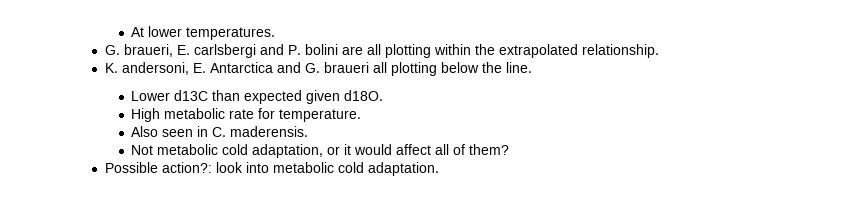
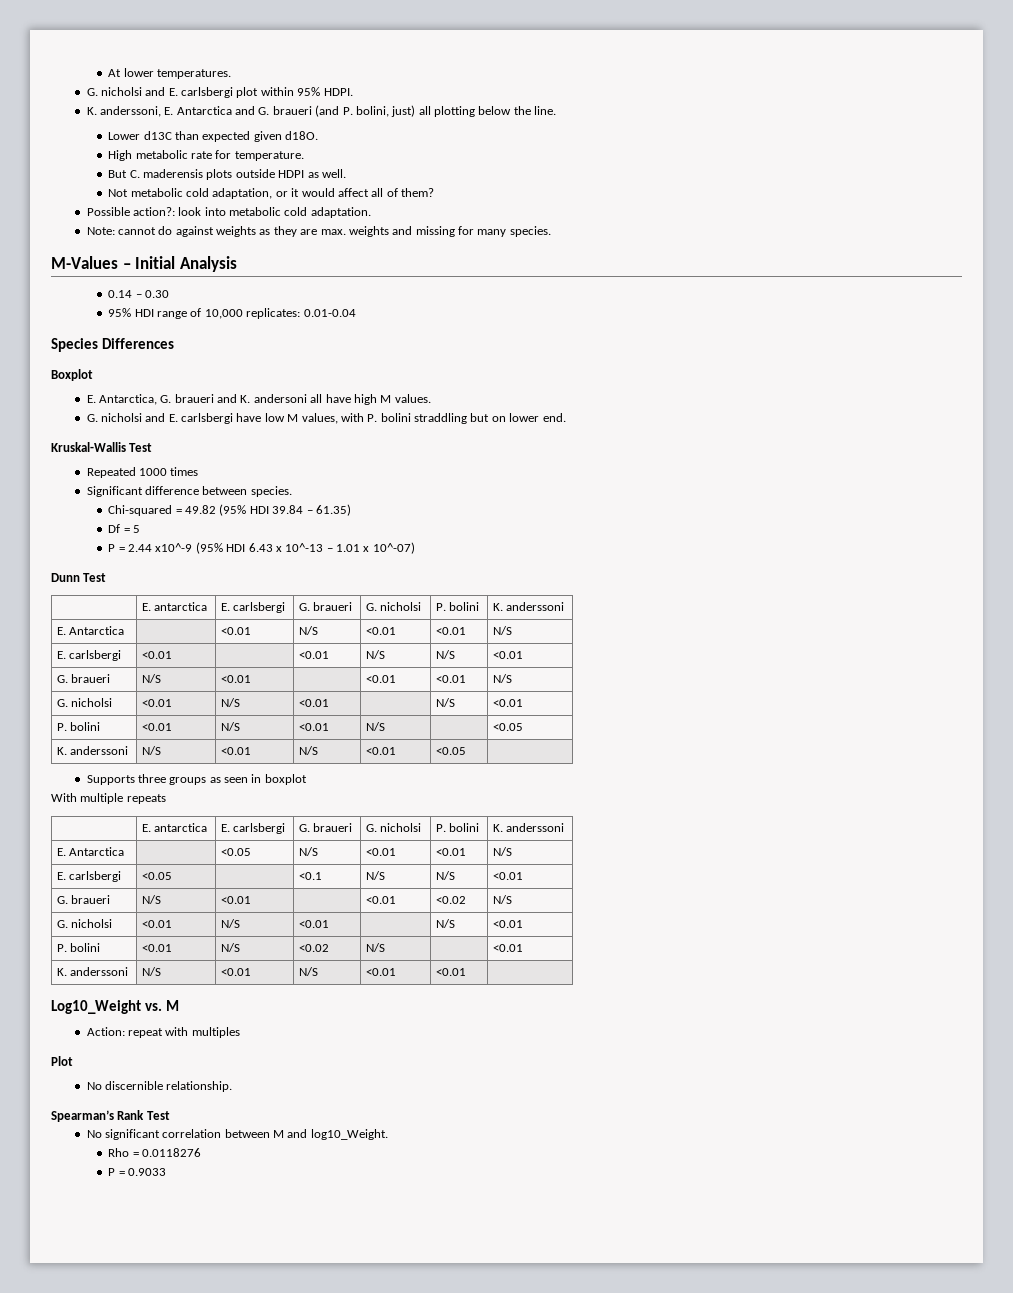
[123,44,659,58] [104,62,189,75] braueri, E. carlsbergi and P. bolini are all plotting within the extrapolated relationship. // K. andersoni, -> [100,87,353,98] [86,106,161,117] nicholsi and E. carlsbergi plot within 95% HDPI. // K. anderssoni,
(369, 67) none -> [315,105,416,117] (and P. bolini, just)
[131,126,309,137] Also seen in C. maderensis. -> [108,169,346,180] But C. maderensis plots outside HDPI as well.
(439, 169) none -> [86,226,551,237] [51,256,237,272] [108,290,170,298] [108,308,356,319] [51,338,174,352] [51,369,93,381] [86,394,431,405] [86,413,566,424] [51,442,153,452] [86,467,199,478] [86,486,292,497] [108,504,351,516] [108,524,141,533] [108,542,415,554] [51,573,107,582] [141,602,208,611] [220,602,286,613] [298,602,353,611] [365,602,422,611] [435,602,480,611] [492,602,565,611] [56,626,125,635] [220,627,251,635] [298,626,318,635] [365,627,396,635] [435,627,466,635] [492,626,512,635] [56,650,122,661] [141,651,172,659] [298,651,329,659] [365,650,385,659] [435,650,455,659] [492,651,523,659] [56,674,111,683] [141,674,161,683] [220,675,251,683] [365,675,396,683] [435,675,466,683] [492,674,512,683] [56,698,113,707] [141,699,172,707] [220,698,240,707] [298,699,329,707] [435,698,455,707] [492,699,523,707] [56,722,101,731] [141,723,172,731] [220,722,240,731] [298,723,329,731] [365,722,385,731] [492,723,523,731] [56,746,129,755] [141,746,161,755] [220,747,251,755] [298,746,318,755] [365,747,396,755] [435,747,466,755] [86,774,307,785] [51,793,166,804] [141,823,208,832] [220,823,286,834] [298,823,353,832] [365,823,422,832] [435,823,480,832] [492,823,565,832] [56,847,125,856] [220,848,251,856] [298,847,318,856] [365,848,396,856] [435,848,466,856] [492,847,512,856] [56,871,122,882] [141,872,172,880] [298,872,322,880] [365,871,385,880] [435,871,455,880] [492,872,523,880] [56,895,111,904] [141,895,161,904] [220,896,251,904] [365,896,396,904] [435,896,466,904] [492,895,512,904] [56,919,113,928] [141,920,172,928] [220,919,240,928] [298,920,329,928] [435,919,455,928] [492,920,523,928] [56,943,101,952] [141,944,172,952] [220,943,240,952] [298,944,329,952] [365,943,385,952] [492,944,523,952] [56,967,129,976] [141,967,161,976] [220,968,251,976] [298,967,318,976] [365,968,396,976] [435,968,466,976] [51,1000,179,1014] [86,1027,240,1038] [51,1056,73,1066] [86,1081,233,1092] [51,1110,170,1122] [86,1129,388,1140] [108,1148,202,1157] [108,1168,167,1176] // Note: cannot do against weights as they are max. weights and missing for many species. // M-Values – Initial Analysis // 0.14 – 0.30 // 95% HDI range of 10,000 replicates: 0.01-0.04 // Species Differences // Boxplot // E. Antarctica, G. braueri and K. andersoni all have high M values. // G. nicholsi and E. carlsbergi have low M values, with P. bolini straddling but on lower end. // Kruskal-Wallis Test // Repeated 1000 times // Significant difference between species. // Chi-squared = 49.82 (95% HDI 39.84 – 61.35) // Df = 5 // P = 2.44 x10^-9 (95% HDI 6.43 x 10^-13 – 1.01 x 10^-07) // Dunn Test // | E. antarctica | E. carlsbergi | G. braueri | G. nicholsi | P. bolini | K. anderssoni // E. Antarctica | | <0.01 | N/S | <0.01 | <0.01 | N/S // E. carlsbergi | <0.01 | | <0.01 | N/S | N/S | <0.01 // G. braueri | N/S | <0.01 | | <0.01 | <0.01 | N/S // G. nicholsi | <0.01 | N/S | <0.01 | | N/S | <0.01 // P. bolini | <0.01 | N/S | <0.01 | N/S | | <0.05 // K. anderssoni | N/S | <0.01 | N/S | <0.01 | <0.05 | // Supports three groups as seen in boxplot // With multiple repeats // | E. antarctica | E. carlsbergi | G. braueri | G. nicholsi | P. bolini | K. anderssoni // E. Antarctica | | <0.05 | N/S | <0.01 | <0.01 | N/S // E. carlsbergi | <0.05 | | <0.1 | N/S | N/S | <0.01 // G. braueri | N/S | <0.01 | | <0.01 | <0.02 | N/S // G. nicholsi | <0.01 | N/S | <0.01 | | N/S | <0.01 // P. bolini | <0.01 | N/S | <0.02 | N/S | | <0.01 // K. anderssoni | N/S | <0.01 | N/S | <0.01 | <0.01 | // Log10_Weight vs. M // Action: repeat with multiples // Plot // No discernible relationship. // Spearman’s Rank Test // No significant correlation between M and log10_Weight. // Rho = 0.0118276 // P = 0.9033

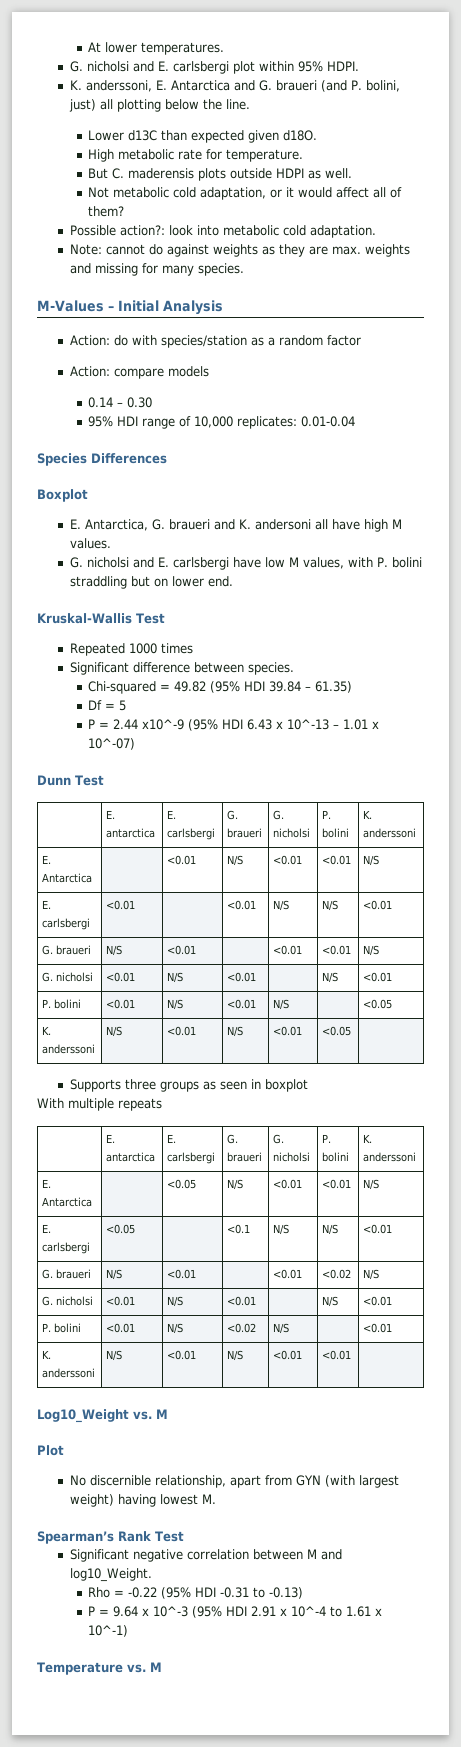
(237, 264) none -> [69,335,361,348] [69,366,209,379] // Action: do with species/station as a random factor // Action: compare models
[86,1027,240,1038] // Action: repeat with multiples -> (168, 1414) none
[166,1081,233,1092] relationship. -> [154,1475,399,1488] [69,1494,216,1507] relationship, apart from GYN (with largest weight) having lowest M.
[86,1129,160,1140] No significant -> [69,1549,183,1562] Significant negative
[142,1148,202,1157] [108,1168,167,1176] 0.0118276 // P = 0.9033 -> [128,1587,304,1599] [88,1606,383,1618] [88,1625,129,1637] [37,1662,162,1675] -0.22 (95% HDI -0.31 to -0.13) // P = 9.64 x 10^-3 (95% HDI 2.91 x 10^-4 to 1.61 x 10^-1) // Temperature vs. M

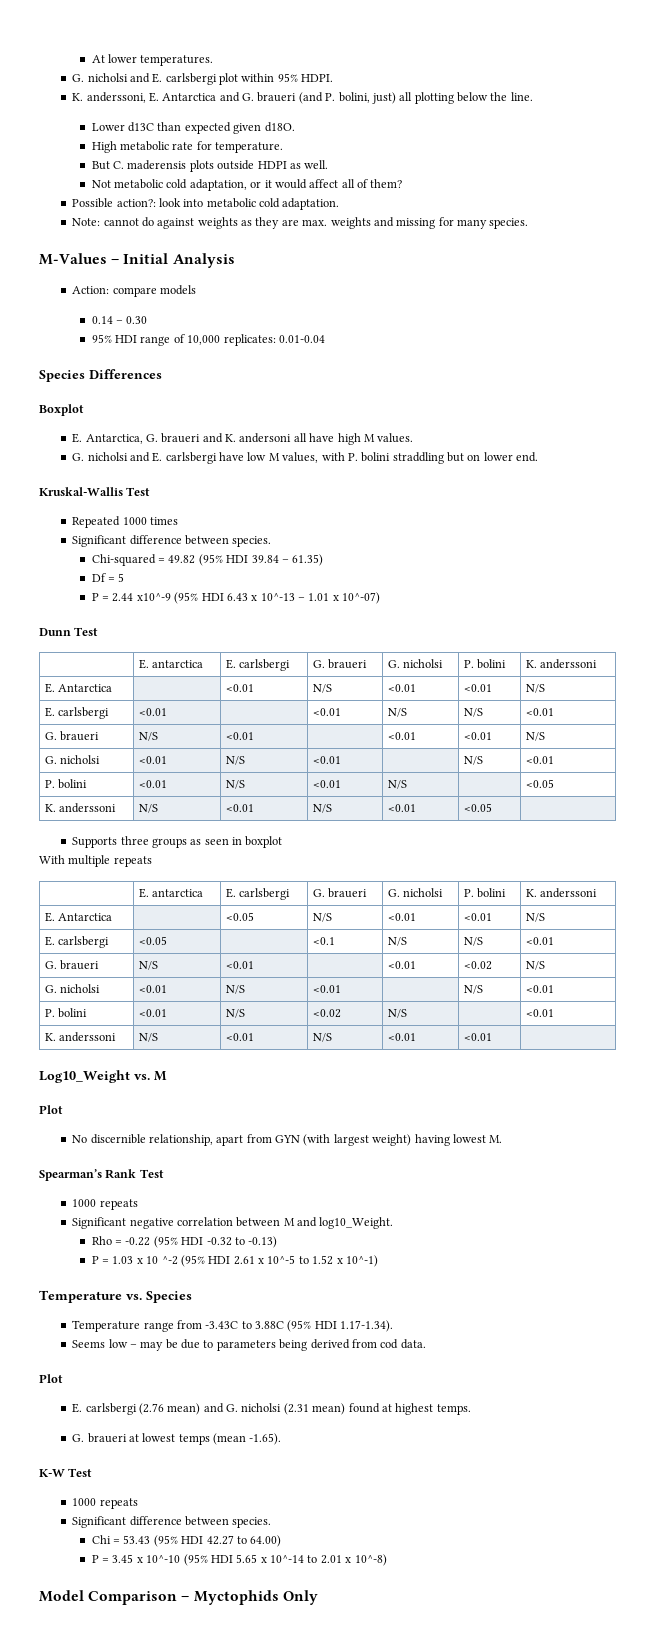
[69,335,361,348] // Action: do with species/station as a random factor -> (235, 260) none
(184, 1536) none -> [72,1199,138,1210] // 1000 repeats
[220,1587,250,1598] -0.31 -> [206,1237,232,1246] -0.32
[113,1606,383,1618] [88,1625,129,1637] [37,1662,162,1675] 9.64 x 10^-3 (95% HDI 2.91 x 10^-4 to 1.61 x 10^-1) // Temperature vs. M -> [112,1255,378,1267] [39,1290,192,1303] [72,1320,394,1332] [72,1339,426,1351] [39,1374,63,1383] [72,1403,471,1415] [72,1433,282,1445] [39,1468,93,1477] [72,1498,138,1509] [72,1516,272,1528] [91,1535,282,1547] [91,1554,387,1566] [39,1590,318,1605] 1.03 x 10 ^-2 (95% HDI 2.61 x 10^-5 to 1.52 x 10^-1) // Temperature vs. Species // Temperature range from -3.43C to 3.88C (95% HDI 1.17-1.34). // Seems low – may be due to parameters being derived from cod data. // Plot // E. carlsbergi (2.76 mean) and G. nicholsi (2.31 mean) found at highest temps. // G. braueri at lowest temps (mean -1.65). // K-W Test // 1000 repeats // Significant difference between species. // Chi = 53.43 (95% HDI 42.27 to 64.00) // P = 3.45 x 10^-10 (95% HDI 5.65 x 10^-14 to 2.01 x 10^-8) // Model Comparison – Myctophids Only

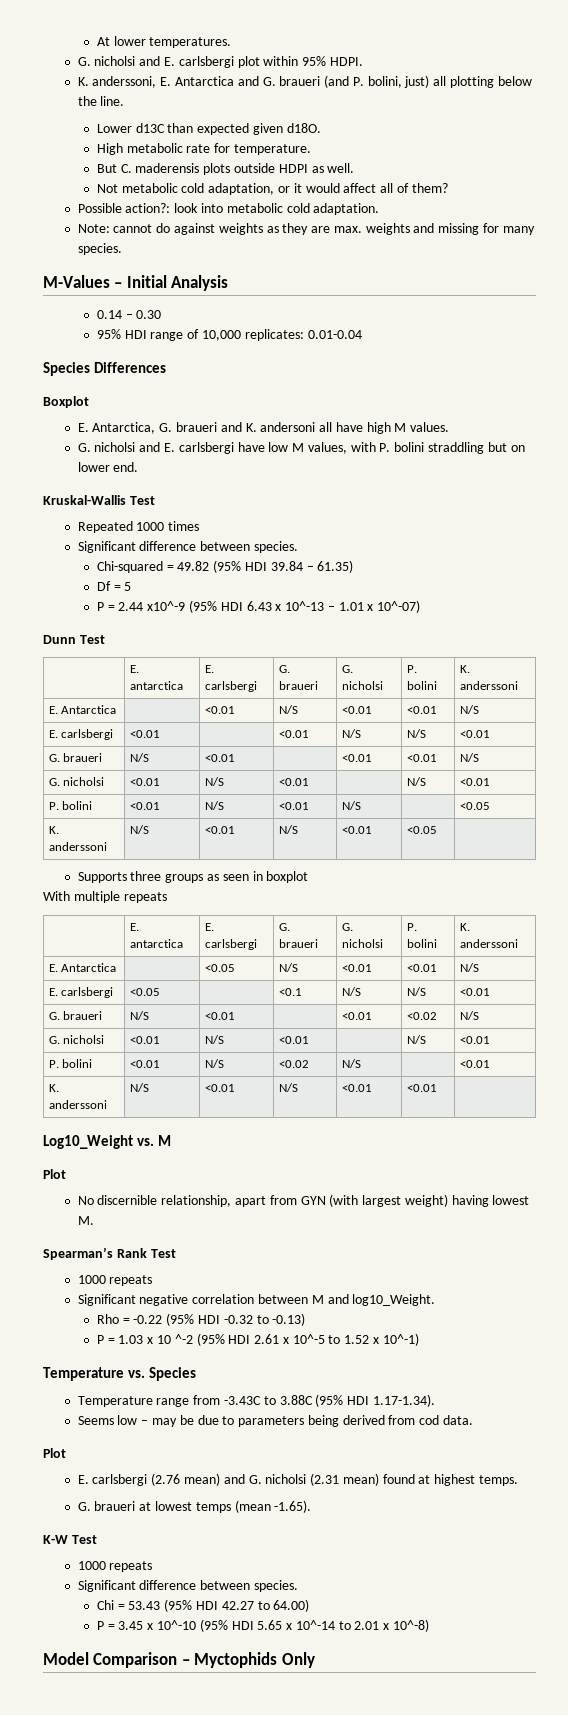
[72,285,196,297] // Action: compare models -> (229, 283) none

